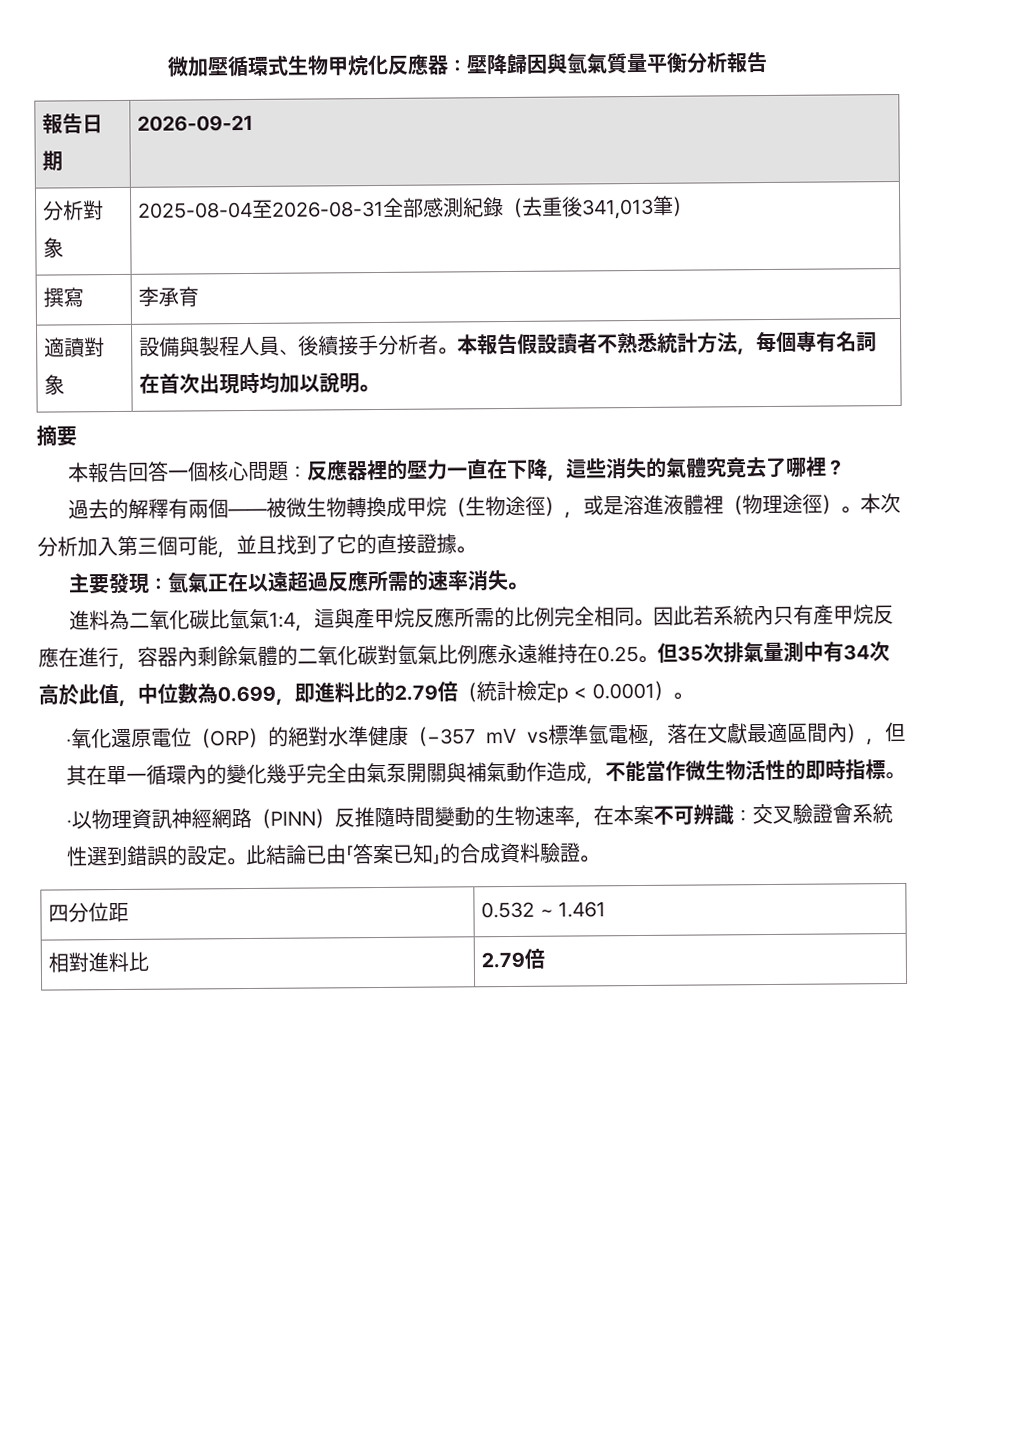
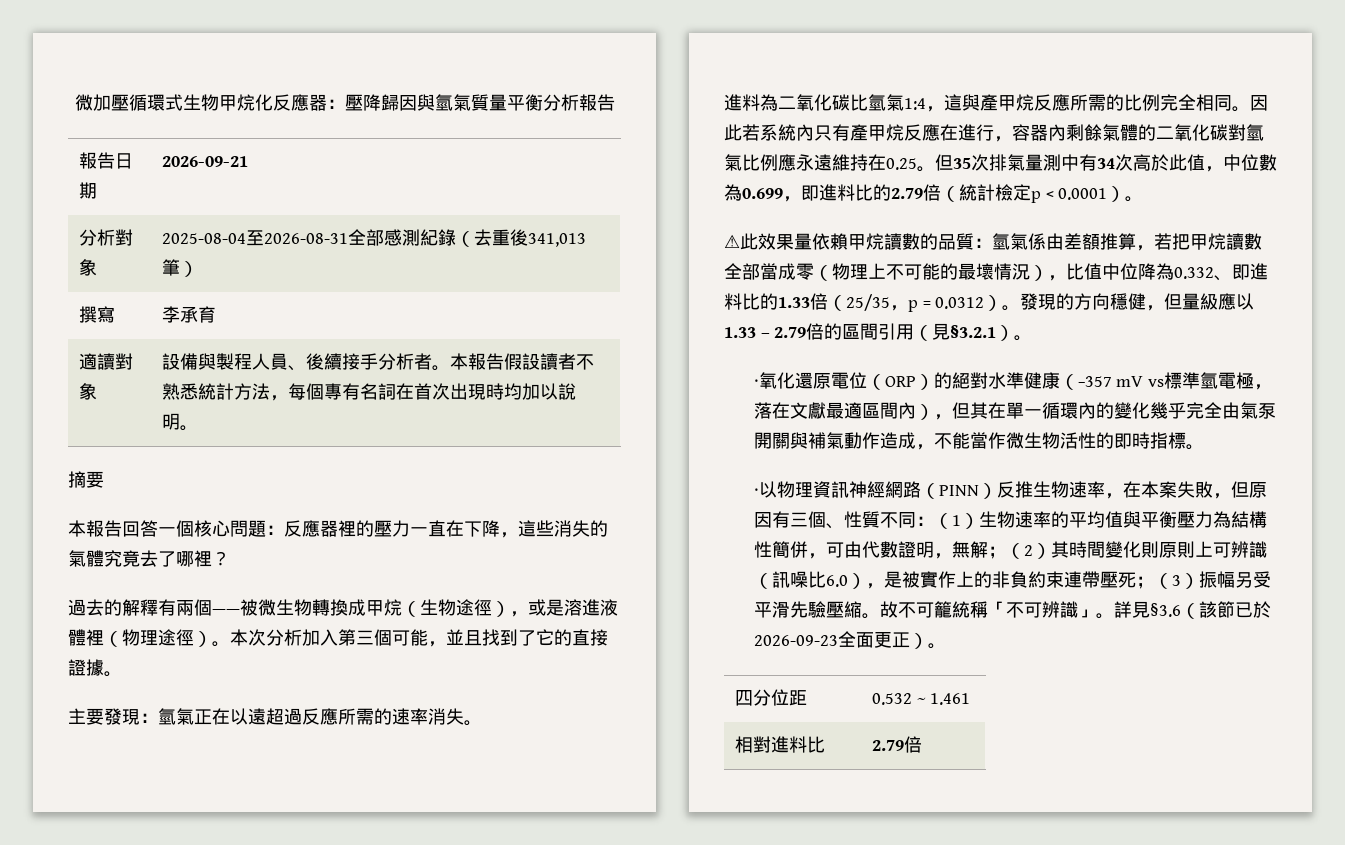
(693, 696) none -> [724,233,1262,251] [724,263,1268,281] [724,293,1255,312] [724,323,1033,341] // ⚠此效果量依賴甲烷讀數的品質：氫氣係由差額推算，若把甲烷讀數全部當成零（物理上不可能的最壞情況），比值中位降為0.332、即進料比的1.33倍（25/35，p = 0.0312）。發現的方向穩健，但量級應以1.33 – 2.79倍的區間引用（見§3.2.1）。
[373,806,495,828] 隨時間變動的 -> (1033, 489) none
[652,803,893,826] [65,842,581,867] 不可辨識：交叉驗證會系統性選到錯誤的設定。此結論已由「答案已知」的合成資料驗證 -> [1176,481,1267,499] [753,511,1267,529] [753,541,1267,559] [753,571,1271,589] [753,601,1271,619] [753,631,928,649] 失敗，但原因有三個、性質不同：（1）生物速率的平均值與平衡壓力為結構性簡併，可由代數證明，無解；（2）其時間變化則原則上可辨識（訊噪比6.0），是被實作上的非負約束連帶壓死；（3）振幅另受平滑先驗壓縮。故不可籠統稱「不可辨識」。詳見§3.6（該節已於2026-09-23全面更正）

